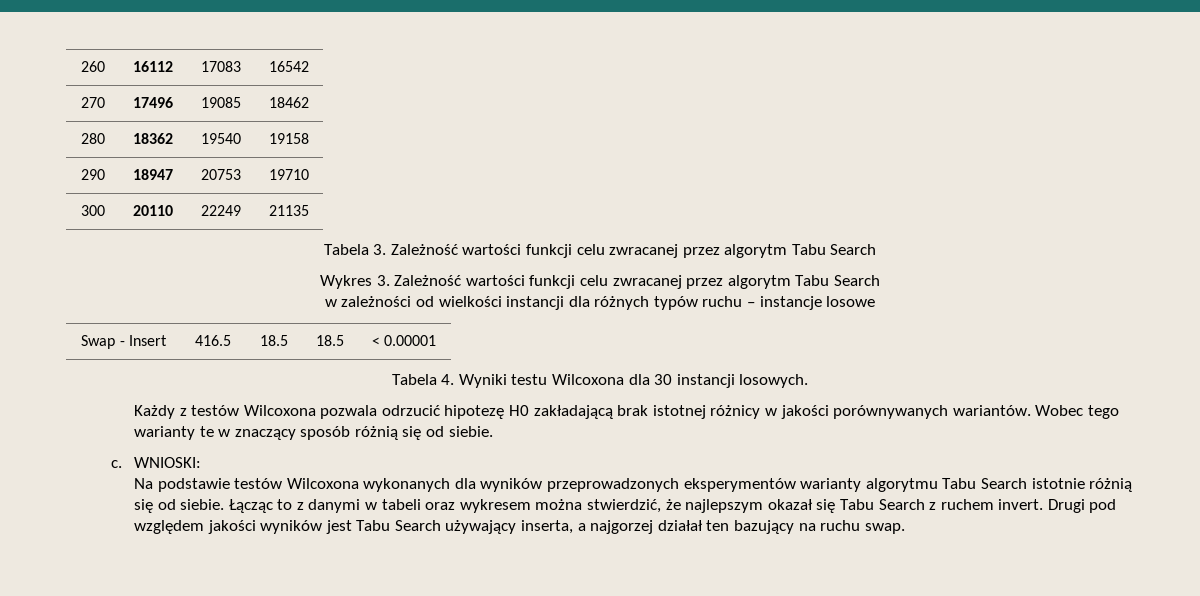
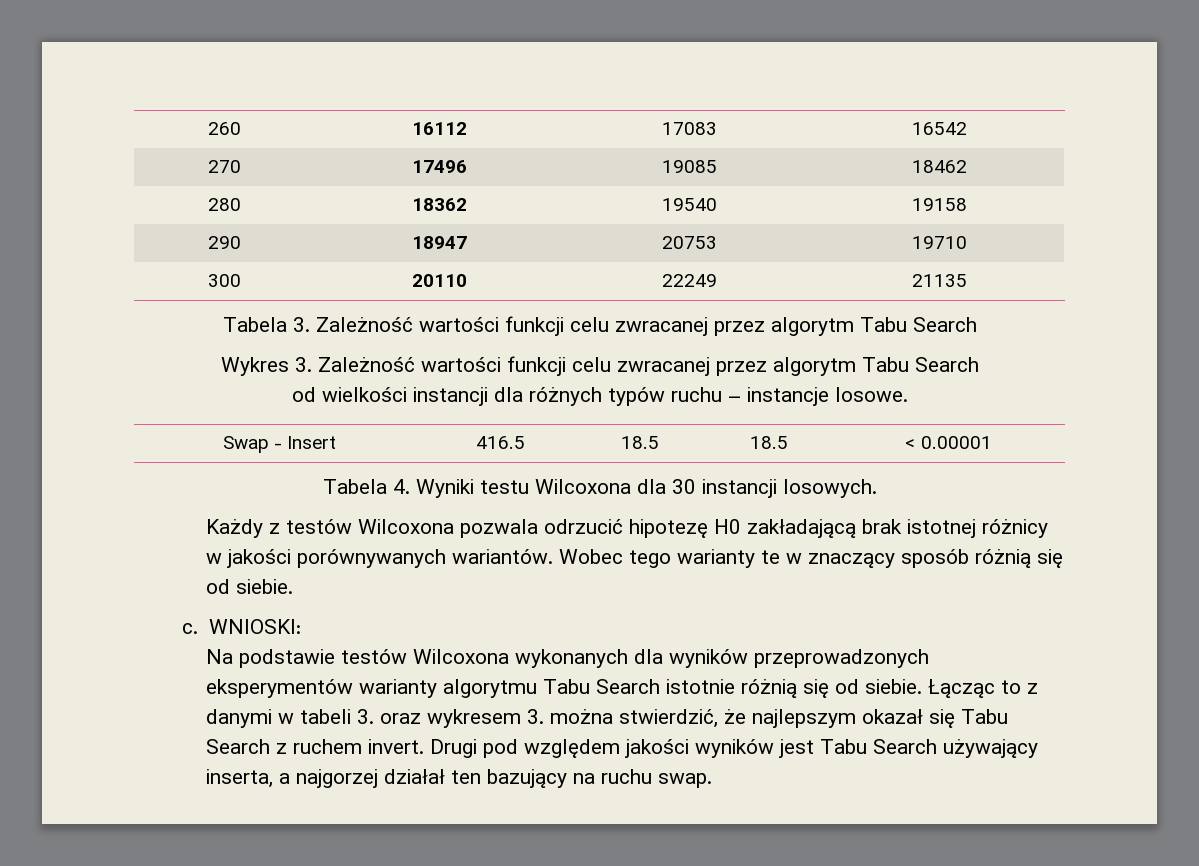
[324,296,412,307] w zależności -> (979, 364) none
[826,296,876,307] losowe -> [834,387,908,402] losowe.
(421, 504) none -> [357,709,375,724] 3.
(531, 506) none -> [527,709,545,724] 3.

